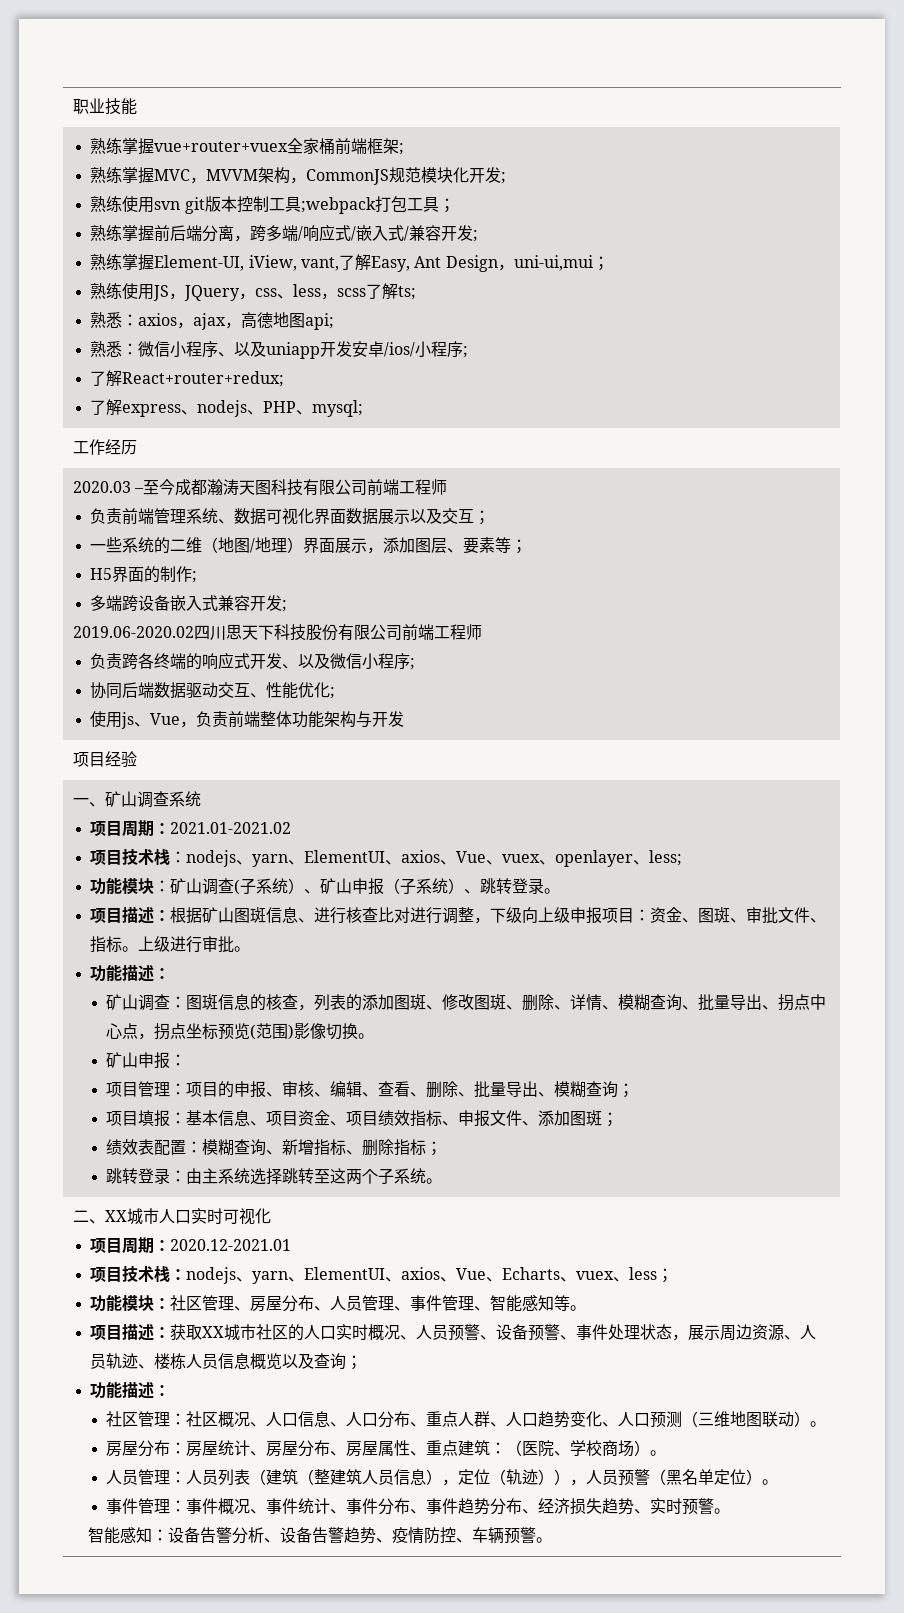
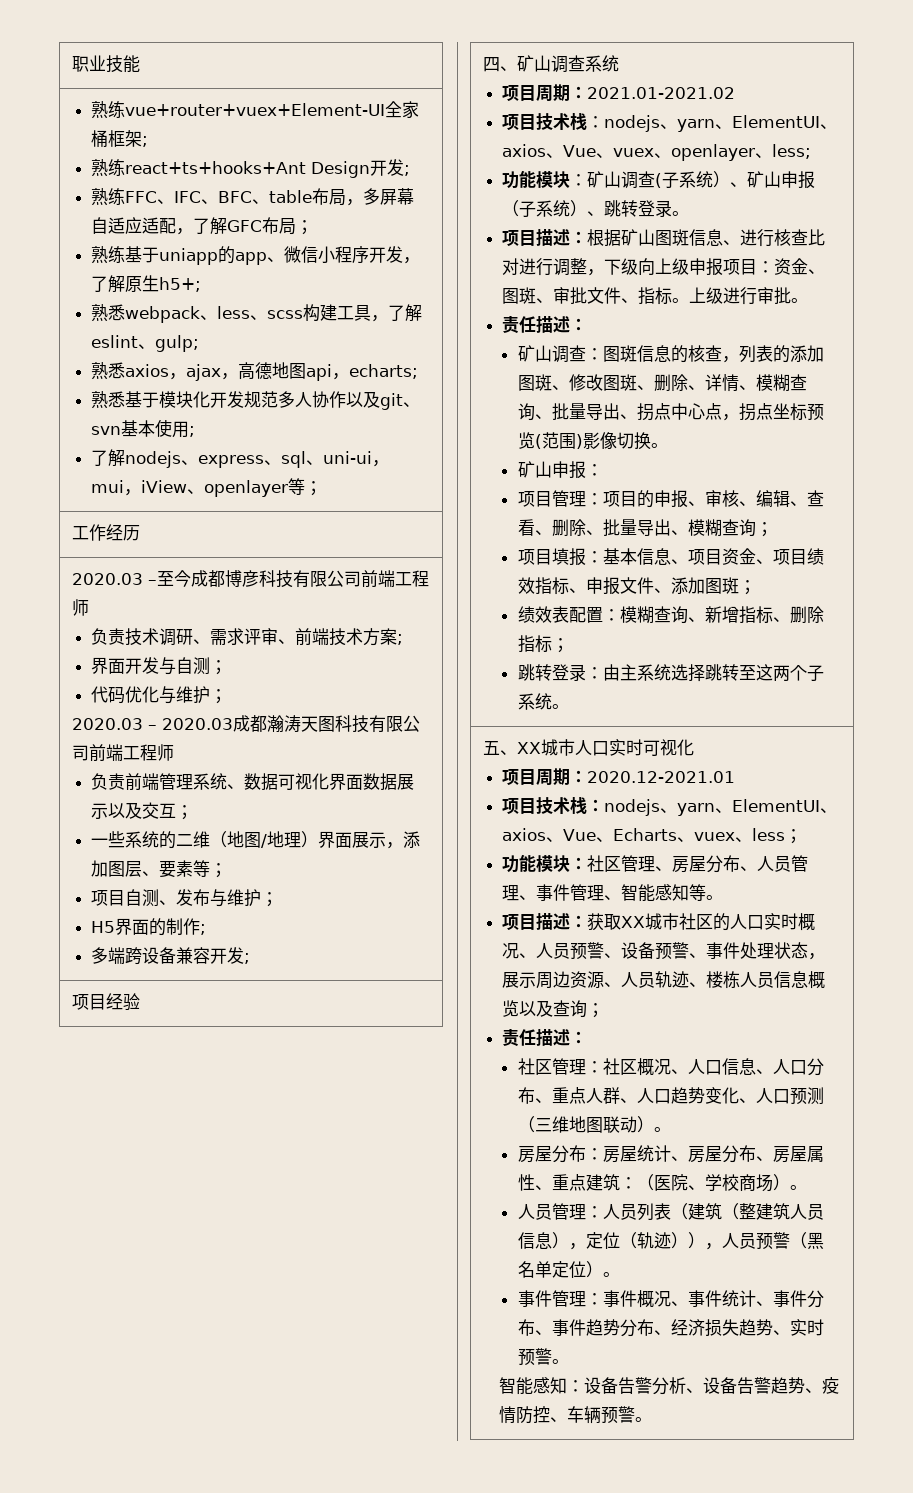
[122,138,368,155] 掌握vue+router+vuex全家桶前端 -> [124,101,419,119] [90,130,108,147] vue+router+vuex+Element-UI全家桶
[122,167,507,185] [90,196,455,214] [90,224,479,242] [90,254,609,272] [90,283,417,301] [90,312,139,328] 掌握MVC，MVVM架构，CommonJS规范模块化开发; // 熟练使用svn git版本控制工具;webpack打包工具； // 熟练掌握前后端分离，跨多端/响应式/嵌入式/兼容开发; // 熟练掌握Element-UI, iView, vant,了解Easy, Ant Design，uni-ui,mui； // 熟练使用JS，JQuery，css、less，scss了解ts; // 熟悉： -> [124,159,410,178] [90,188,414,206] [90,217,313,235] [90,246,420,265] [90,275,201,293] [90,304,422,323] [90,335,199,352] [90,362,125,380] react+ts+hooks+Ant Design开发; // 熟练FFC、IFC、BFC、table布局，多屏幕自适应适配，了解GFC布局； // 熟练基于uniapp的app、微信小程序开发，了解原生h5+; // 熟悉webpack、less、scss构建工具，了解eslint、gulp; // 熟悉
[305,313,335,330] [90,341,469,359] [90,370,285,387] [90,399,364,417] api; // 熟悉：微信小程序、以及uniapp开发安卓/ios/小程序; // 了解React+router+redux; // 了解express、nodejs、PHP、mysql; -> [305,364,418,381] [90,391,420,410] [90,419,195,438] [90,449,389,468] [90,478,322,497] api，echarts; // 熟悉基于模块化开发规范多人协作以及git、svn基本使用; // 了解nodejs、express、sql、uni-ui，mui，iView、openlayer等；
(208, 487) none -> [225,570,430,588] [72,599,90,616] [90,628,403,646] [90,657,227,675] [90,686,227,704] [72,715,268,732] 博彦科技有限公司前端工程师 // 负责技术调研、需求评审、前端技术方案; // 界面开发与自测； // 代码优化与维护； // 2020.03 – 2020.03成都
(528, 546) none -> [90,889,278,907] // 项目自测、发布与维护；
[170,595,288,612] [72,624,482,641] [90,652,416,670] [90,682,336,699] [90,711,405,729] 嵌入式兼容开发; // 2019.06-2020.02四川思天下科技股份有限公司前端工程师 // 负责跨各终端的响应式开发、以及微信小程序; // 协同后端数据驱动交互、性能优化; // 使用js、Vue，负责前端整体功能架构与开发 -> [175,947,250,964] 兼容开发;
[72,798,89,805] 一 -> [483,57,501,72] 四
[90,964,123,982] 功能 -> [501,316,536,334] 责任
[72,1210,89,1222] 二 -> [483,741,501,755] 五
[90,1381,123,1399] 功能 -> [501,1029,536,1047] 责任

